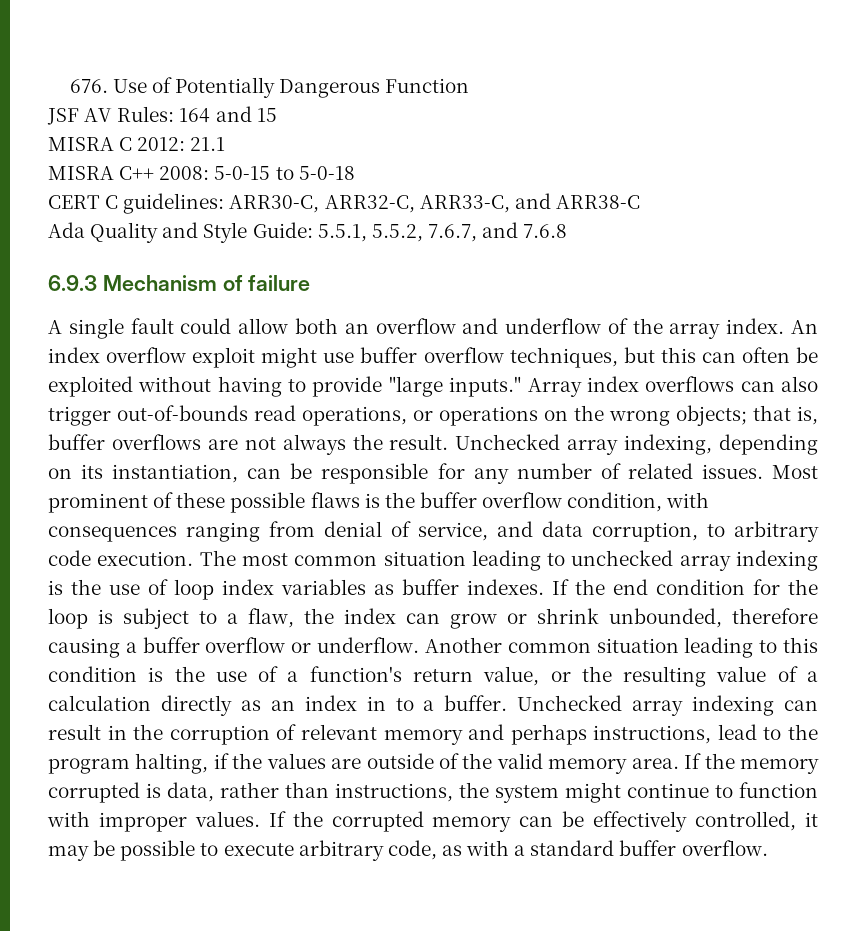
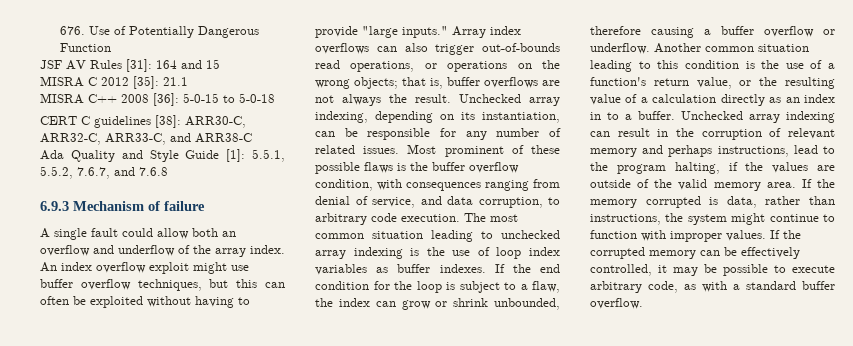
[117,106,175,122] Rules: -> [90,59,152,72] Rules [31]:
[137,137,186,151] 2012: -> [101,76,159,89] 2012 [35]:
[159,166,210,180] 2008: -> [121,93,179,106] 2008 [36]:
[123,193,225,214] guidelines: -> [94,115,181,128] guidelines [38]:
[252,222,313,238] Guide: -> [185,149,246,162] Guide [1]:

